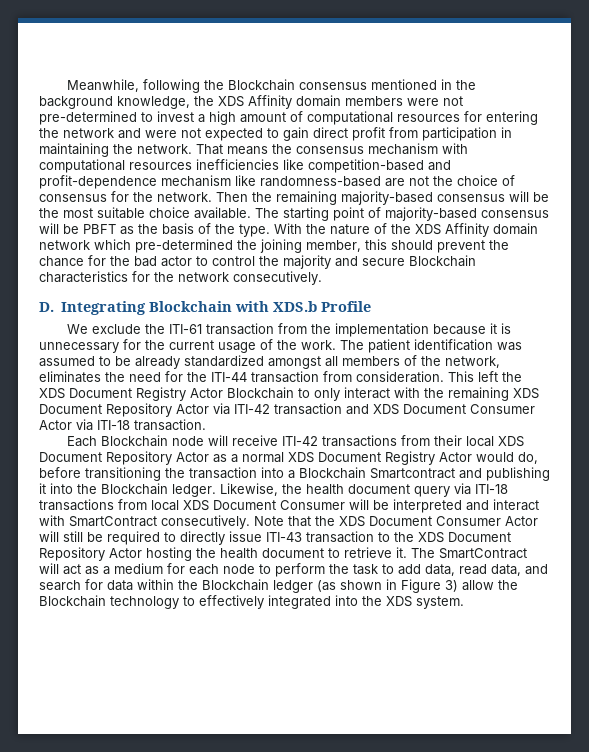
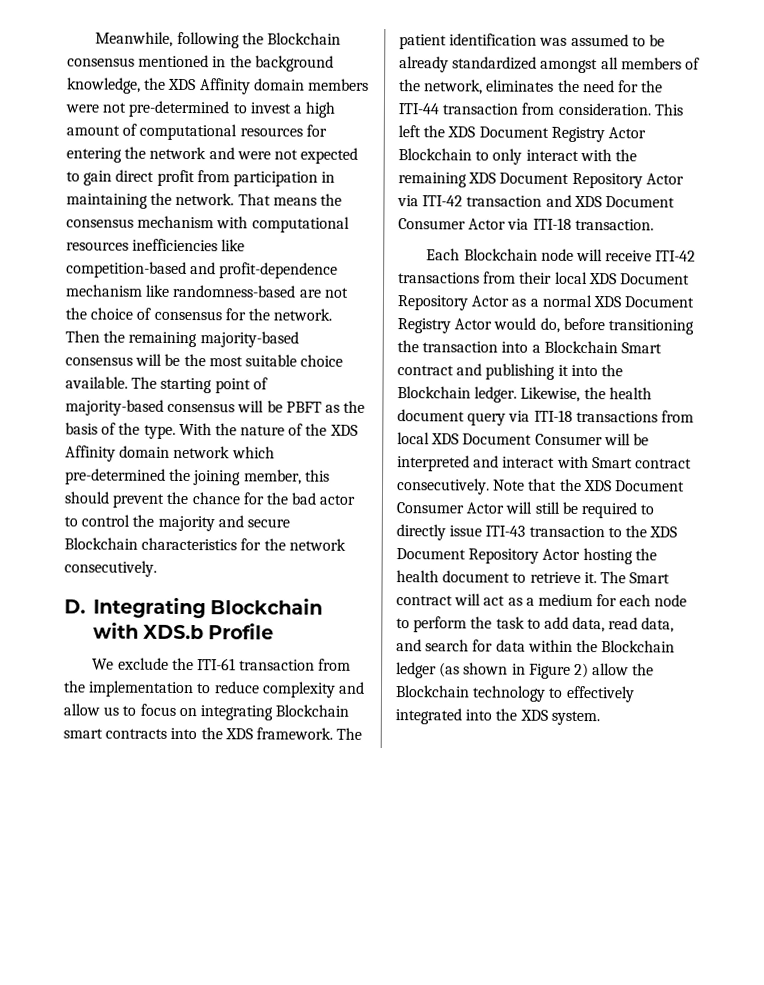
[432,323,511,335] [39,339,336,353] because it is unnecessary for the current usage of the work. -> [196,681,365,698] [63,703,350,721] [63,727,333,740] to reduce complexity and allow us to focus on integrating Blockchain smart contracts into the XDS framework.
[370,468,455,479] Smartcontract -> [620,342,662,354] [397,365,454,376] Smart contract
[69,516,157,527] SmartContract -> [591,457,692,469] Smart contract
[439,548,527,559] SmartContract -> [629,572,671,584] [396,595,453,606] Smart contract
[445,580,458,592] 3) -> [573,662,589,679] 2)

